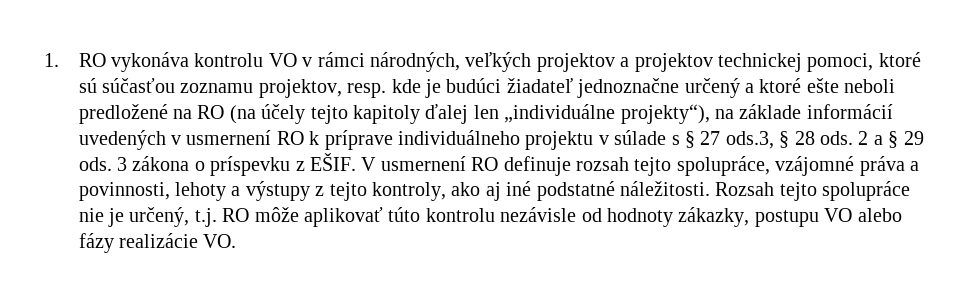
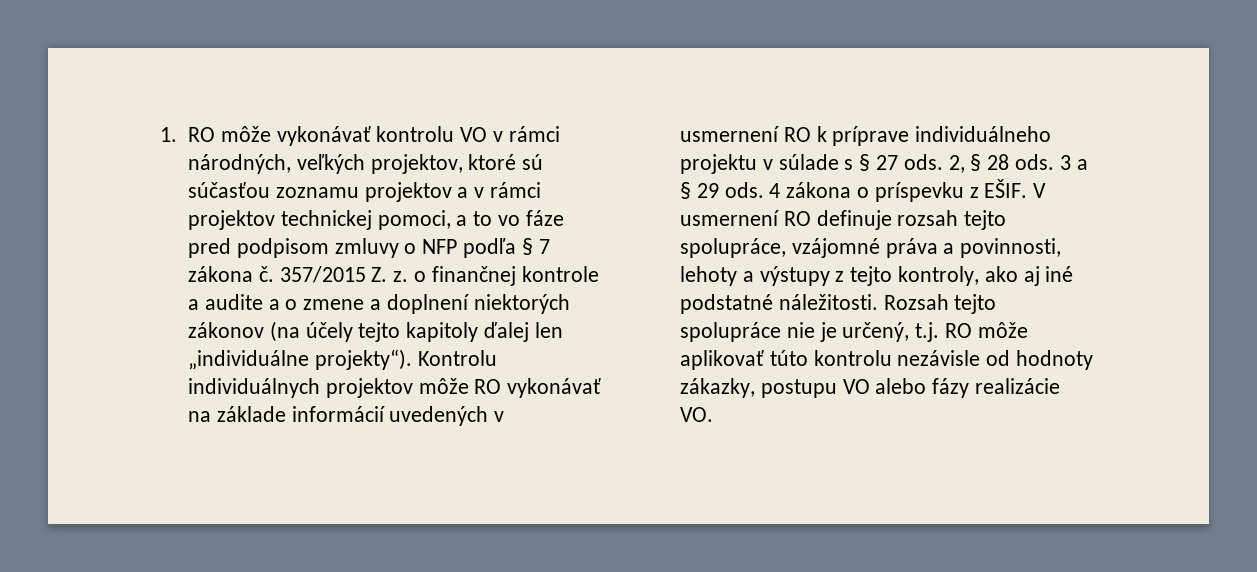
[110,52,189,72] vykonáva -> [220,126,371,146] môže vykonávať
[536,52,921,72] [78,78,896,98] [78,104,225,124] projektov a projektov technickej pomoci, ktoré sú súčasťou zoznamu projektov, resp. kde je budúci žiadateľ jednoznačne určený a ktoré ešte neboli predložené na RO -> [370,154,544,174] [188,182,542,202] [188,210,564,230] [188,238,550,258] [188,266,599,286] [188,294,570,314] [188,322,265,338] projektov, ktoré sú súčasťou zoznamu projektov a v rámci projektov technickej pomoci, a to vo fáze pred podpisom zmluvy o NFP podľa § 7 zákona č. 357/2015 Z. z. o finančnej kontrole a audite a o zmene a doplnení niektorých zákonov
[620,104,710,124] projekty“), -> [314,349,497,370] [188,378,602,398] projekty“). Kontrolu individuálnych projektov môže RO vykonávať
[725,131,774,149] ods.3, -> [903,154,965,173] ods. 2,
[858,131,869,145] 2 -> [1059,155,1071,170] 3
[116,157,127,171] 3 -> [769,183,781,198] 4

